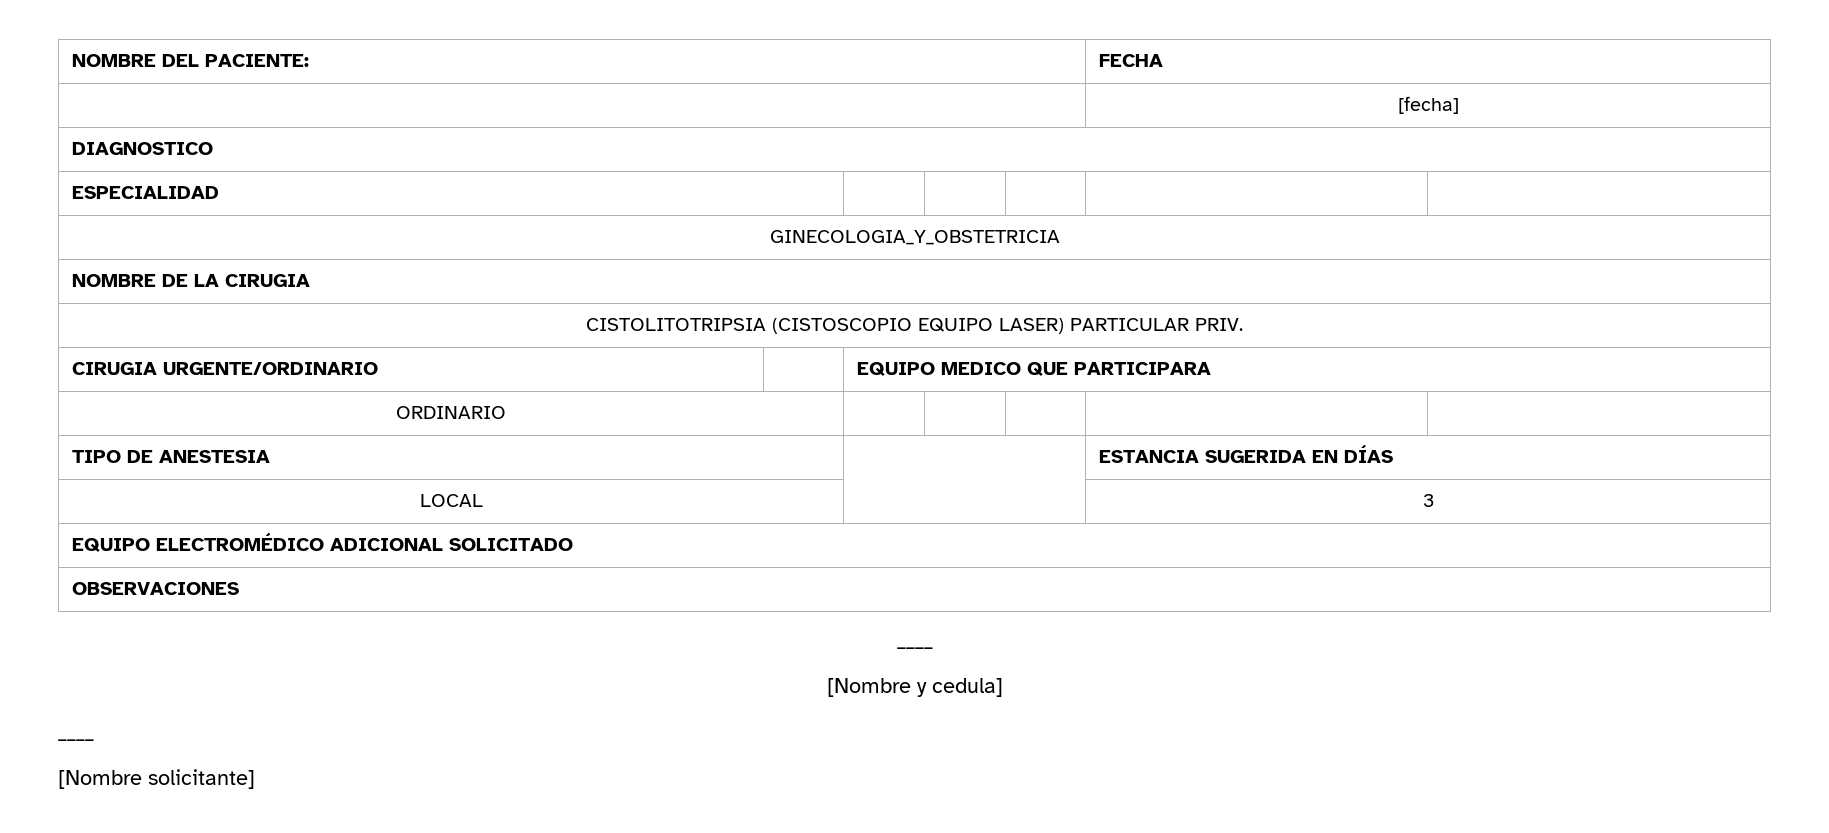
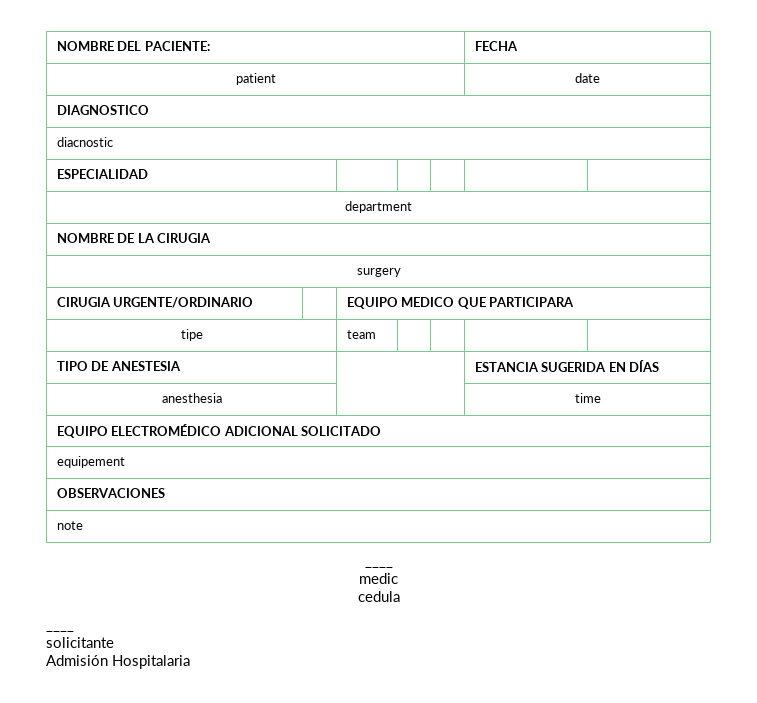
[1397,96,1459,114] | [fecha] -> [235,73,276,85] [575,73,600,83] patient | date
(213, 148) none -> [56,137,113,147] // diacnostic
[769,230,1060,245] GINECOLOGIA_Y_OBSTETRICIA -> [345,201,412,213] department
[586,318,1243,334] CISTOLITOTRIPSIA (CISTOSCOPIO EQUIPO LASER) PARTICULAR PRIV. -> [356,268,401,277] surgery
[396,406,506,419] ORDINARIO | -> [180,329,203,341] [346,330,376,339] tipe | team
[419,494,483,507] [1422,494,1434,507] LOCAL | | 3 -> [161,393,222,403] [574,393,601,403] anesthesia | | time
(573, 544) none -> [56,456,125,468] // equipement
[896,647,933,649] [826,678,1003,697] [58,739,94,741] [58,769,255,789] // ____ // [Nombre y cedula] // ____ // [Nombre solicitante] -> [56,521,83,530] [364,566,393,568] [359,573,398,584] [357,591,400,602] [46,630,74,632] [46,637,114,648] [46,655,190,669] // note // ____ // medic // cedula // ____ // solicitante // Admisión Hospitalaria

